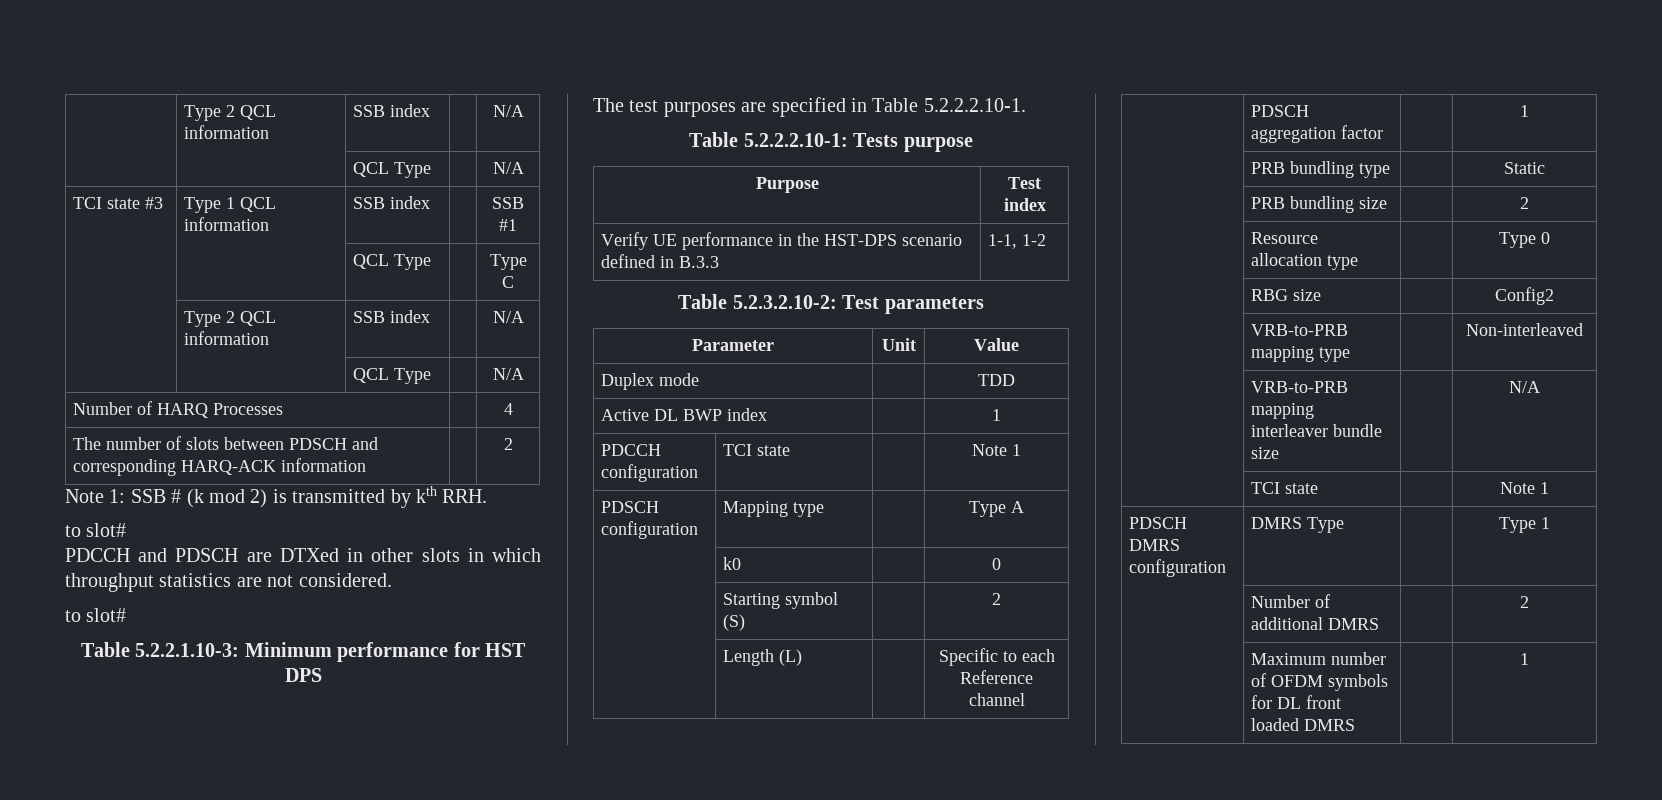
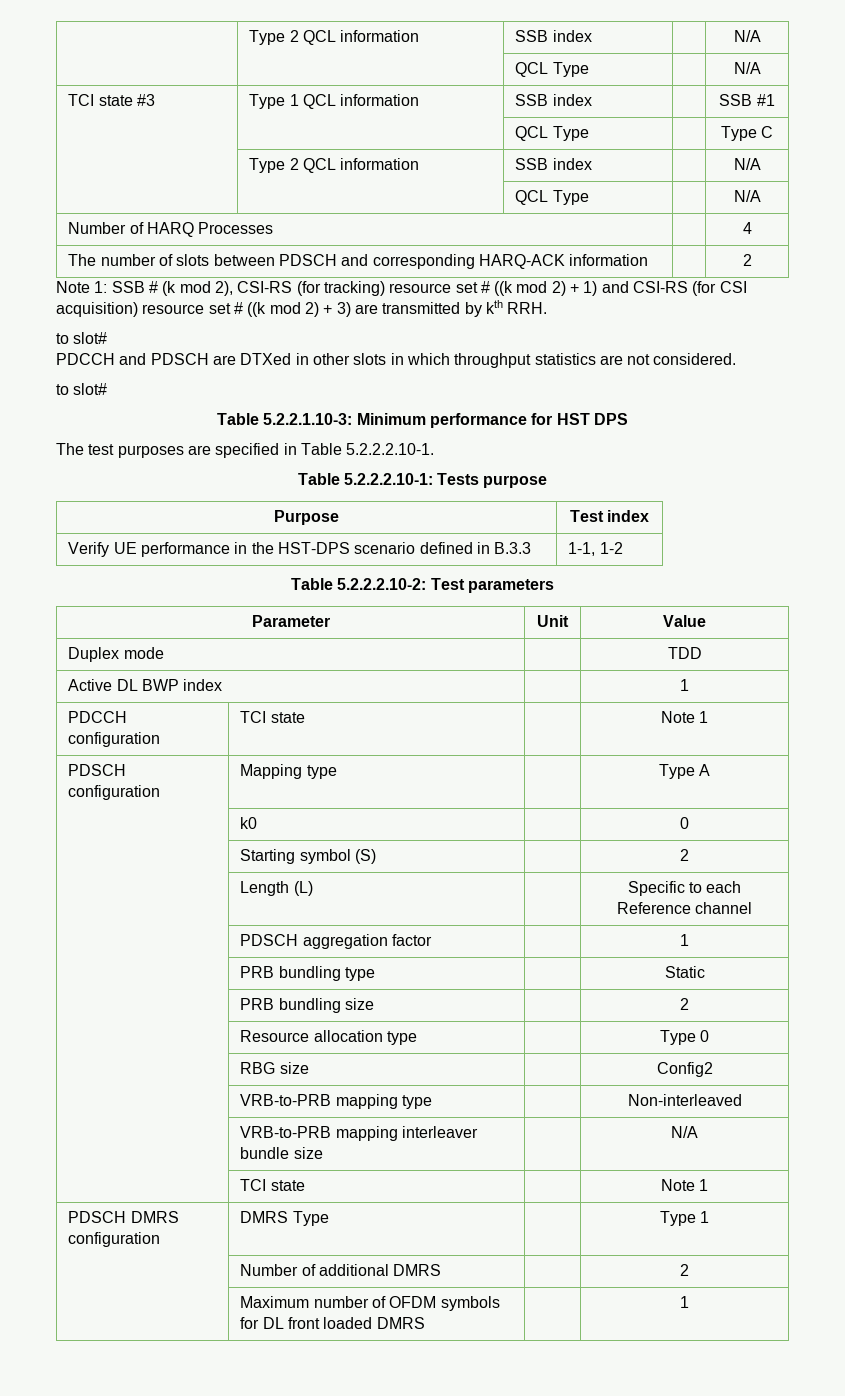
[250,489,287,508] 2) is -> [214,281,747,296] [56,302,378,317] 2), CSI-RS (for tracking) resource set # ((k mod 2) + 1) and CSI-RS (for CSI acquisition) resource set # ((k mod 2) + 3) are
[732,295,837,309] 5.2.3.2.10-2: -> [337,578,427,590] 5.2.2.2.10-2:

